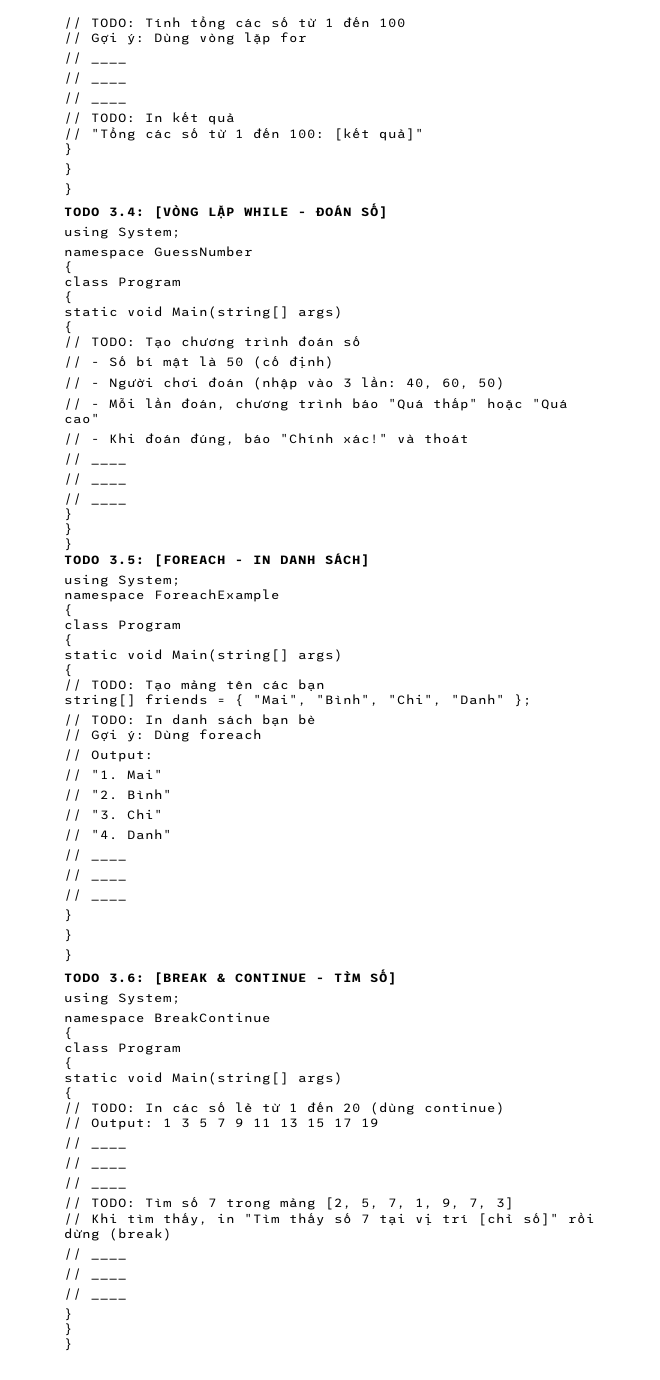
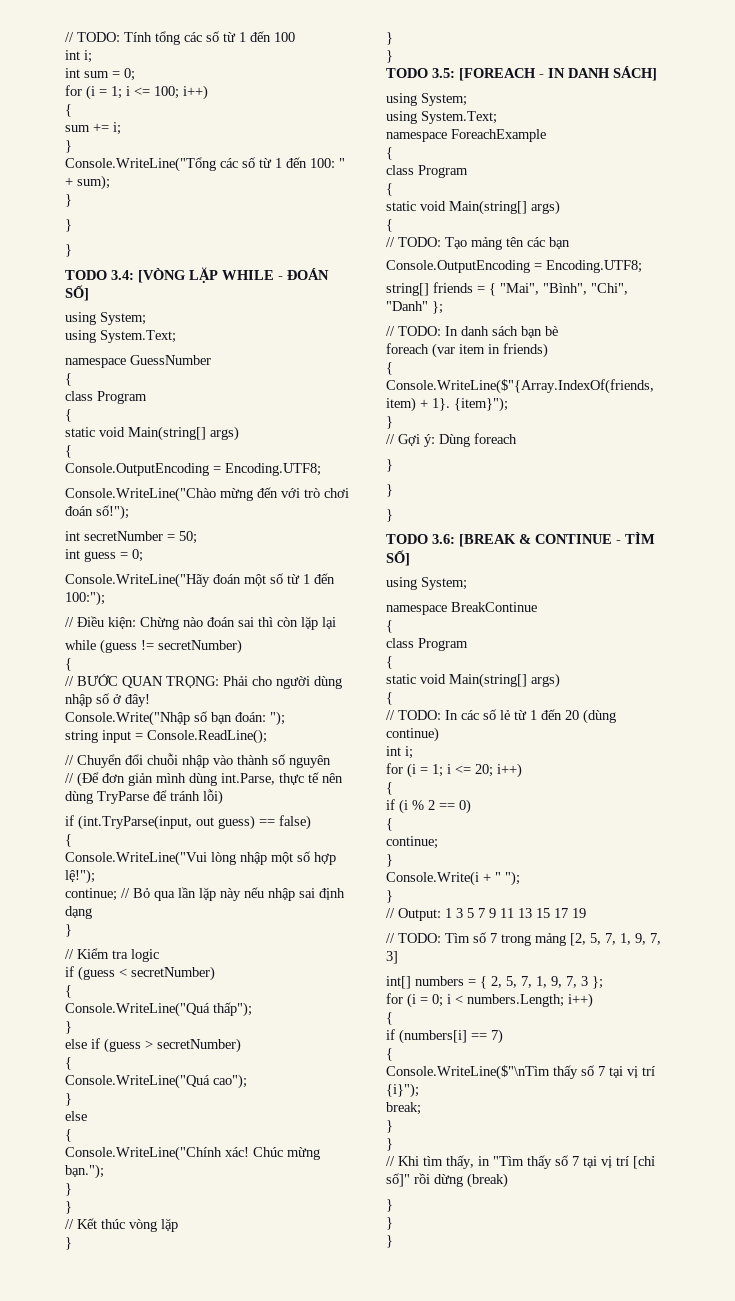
[64,32,307,45] [64,52,127,64] [64,72,127,84] [64,92,127,104] [64,112,235,125] [64,127,136,141] // Gợi ý: Dùng vòng lặp for // // ____ // // ____ // // ____ // // TODO: In kết quả // // "Tổng -> [65,50,92,63] [65,68,135,81] [65,85,208,100] [65,104,72,117] [65,122,121,135] [65,140,72,153] [65,157,216,172] int i; // int sum = 0; // for (i = 1; i <= 100; i++) // { // sum += i; // } // Console.WriteLine("Tổng
[334,128,424,141] [kết quả]" -> [339,158,345,168] [65,175,110,190] " + sum);
(181, 233) none -> [65,330,176,343] // using System.Text;
[64,336,361,349] [64,356,334,369] [64,376,505,390] [64,397,568,411] [64,413,100,424] [64,433,469,446] [64,453,127,465] [64,473,127,485] [64,493,127,505] // TODO: Tạo chương trình đoán số // // - Số bí mật là 50 (cố định) // // - Người chơi đoán (nhập vào 3 lần: 40, 60, 50) // // - Mỗi lần đoán, chương trình báo "Quá thấp" hoặc "Quá cao" // // - Khi đoán đúng, báo "Chính xác!" và thoát // // ____ // // ____ // // ____ -> [65,463,321,476] [65,487,349,502] [65,505,129,520] [65,531,197,544] [65,549,143,562] [65,573,335,588] [65,591,105,606] [65,616,336,630] [65,639,242,654] [65,658,72,671] [65,674,342,689] [65,693,150,707] [65,711,285,726] [65,729,267,744] [65,753,331,768] [65,772,343,787] [65,789,223,805] [65,815,311,830] [65,834,72,847] [65,851,336,866] [65,869,95,884] [65,887,345,901] [65,906,92,919] [65,924,72,937] [65,948,159,962] [65,966,215,981] [65,985,72,998] [65,1002,252,1017] [65,1021,72,1034] [65,1038,241,1053] [65,1057,72,1070] [65,1074,247,1089] [65,1093,72,1106] [65,1111,87,1121] [65,1129,72,1142] [65,1146,320,1161] [65,1164,104,1179] [65,1183,72,1196] [65,1201,72,1214] [65,1218,178,1232] Console.OutputEncoding = Encoding.UTF8; // Console.WriteLine("Chào mừng đến với trò chơi đoán số!"); // int secretNumber = 50; // int guess = 0; // Console.WriteLine("Hãy đoán một số từ 1 đến 100:"); // // Điều kiện: Chừng nào đoán sai thì còn lặp lại // while (guess != secretNumber) // { // // BƯỚC QUAN TRỌNG: Phải cho người dùng nhập số ở đây! // Console.Write("Nhập số bạn đoán: "); // string input = Console.ReadLine(); // // Chuyển đổi chuỗi nhập vào thành số nguyên // // (Để đơn giản mình dùng int.Parse, thực tế nên dùng TryParse để tránh lỗi) // if (int.TryParse(input, out guess) == false) // { // Console.WriteLine("Vui lòng nhập một số hợp lệ!"); // continue; // Bỏ qua lần lặp này nếu nhập sai định dạng // } // // Kiểm tra logic // if (guess < secretNumber) // { // Console.WriteLine("Quá thấp"); // } // else if (guess > secretNumber) // { // Console.WriteLine("Quá cao"); // } // else // { // Console.WriteLine("Chính xác! Chúc mừng bạn."); // } // } // // Kết thúc vòng lặp
(181, 581) none -> [386,111,497,124] // using System.Text;
(325, 685) none -> [386,260,642,273] // Console.OutputEncoding = Encoding.UTF8;
(316, 719) none -> [386,343,548,358] [386,362,393,375] [386,379,654,394] [386,397,508,412] [386,416,393,429] // foreach (var item in friends) // { // Console.WriteLine($"{Array.IndexOf(friends, item) + 1}. {item}"); // }
[64,749,154,762] [64,769,163,781] [64,789,172,801] [64,809,163,821] [64,829,172,841] [64,849,127,861] [64,869,127,881] [64,889,127,901] // // Output: // // "1. Mai" // // "2. Bình" // // "3. Chi" // // "4. Danh" // // ____ // // ____ // // ____ -> (517, 438) none
(505, 1108) none -> [386,746,413,759] [386,763,522,778] [386,782,393,795] [386,799,471,814] [386,818,393,831] [386,836,438,849] [386,854,393,867] [386,871,520,886] [386,890,393,903] // int i; // for (i = 1; i <= 20; i++) // { // if (i % 2 == 0) // { // continue; // } // Console.Write(i + " "); // }
[64,1137,127,1149] [64,1157,127,1169] [64,1177,127,1189] // // ____ // // ____ // // ____ -> (586, 913) none
(514, 1203) none -> [386,976,603,989] [386,993,593,1008] [386,1012,393,1025] [386,1029,503,1044] [386,1048,393,1061] [386,1065,655,1080] [386,1083,419,1098] [386,1102,421,1115] [386,1120,393,1133] [386,1138,393,1151] // int[] numbers = { 2, 5, 7, 1, 9, 7, 3 }; // for (i = 0; i < numbers.Length; i++) // { // if (numbers[i] == 7) // { // Console.WriteLine($"\nTìm thấy số 7 tại vị trí {i}"); // break; // } // }
[64,1248,127,1260] [64,1268,127,1280] [64,1288,127,1300] // // ____ // // ____ // // ____ -> (508, 1180) none

